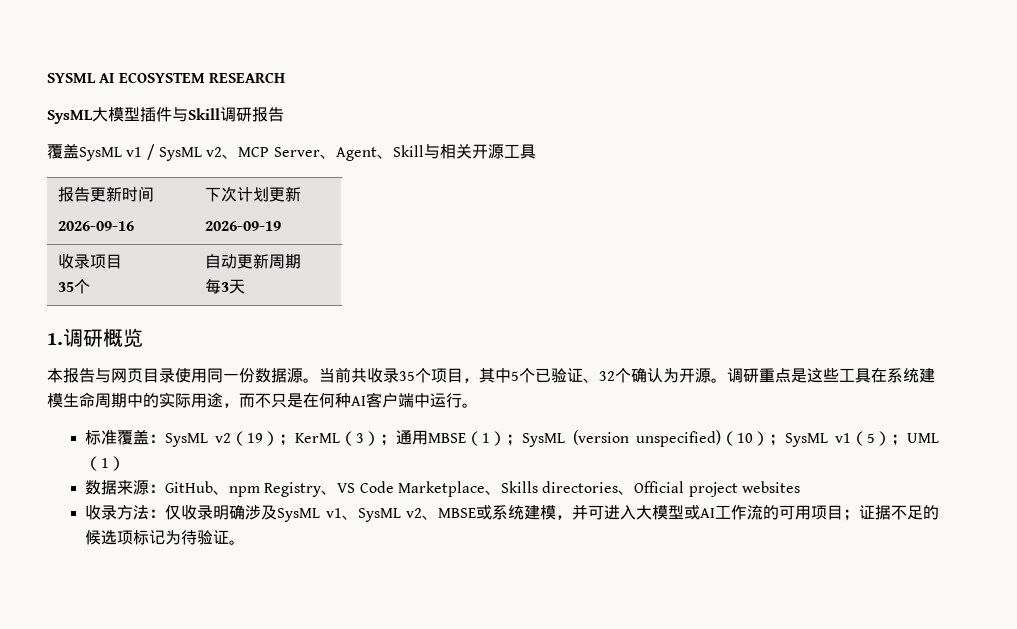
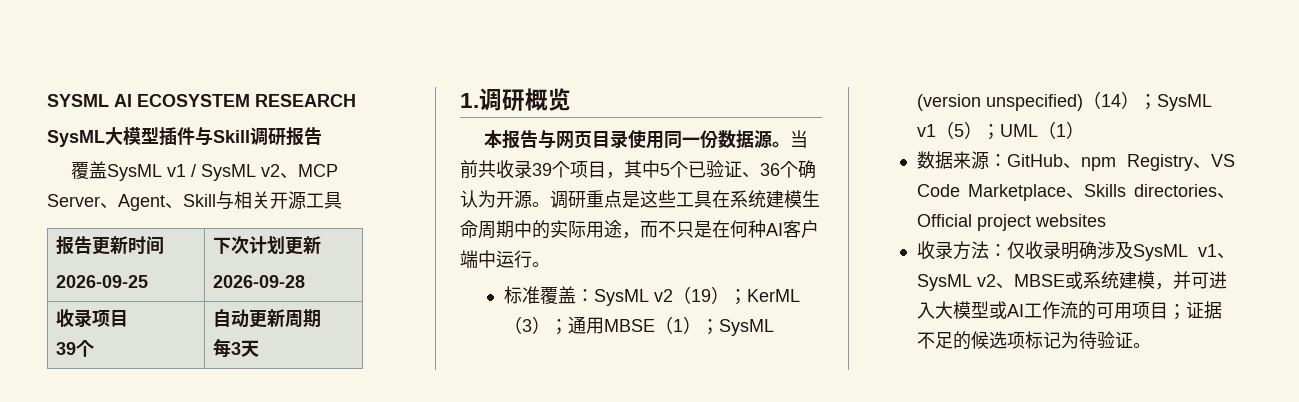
[58,221,135,231] 2026-09-16 -> [55,275,148,288] 2026-09-25
[205,221,282,231] 2026-09-19 -> [212,275,305,288] 2026-09-28
[58,282,75,292] 35 -> [55,342,76,355] 39
[399,371,415,381] 35 -> [532,163,552,176] 39
[599,371,615,381] 32 -> [760,163,780,176] 36
[736,433,753,443] 10 -> [1100,94,1121,107] 14

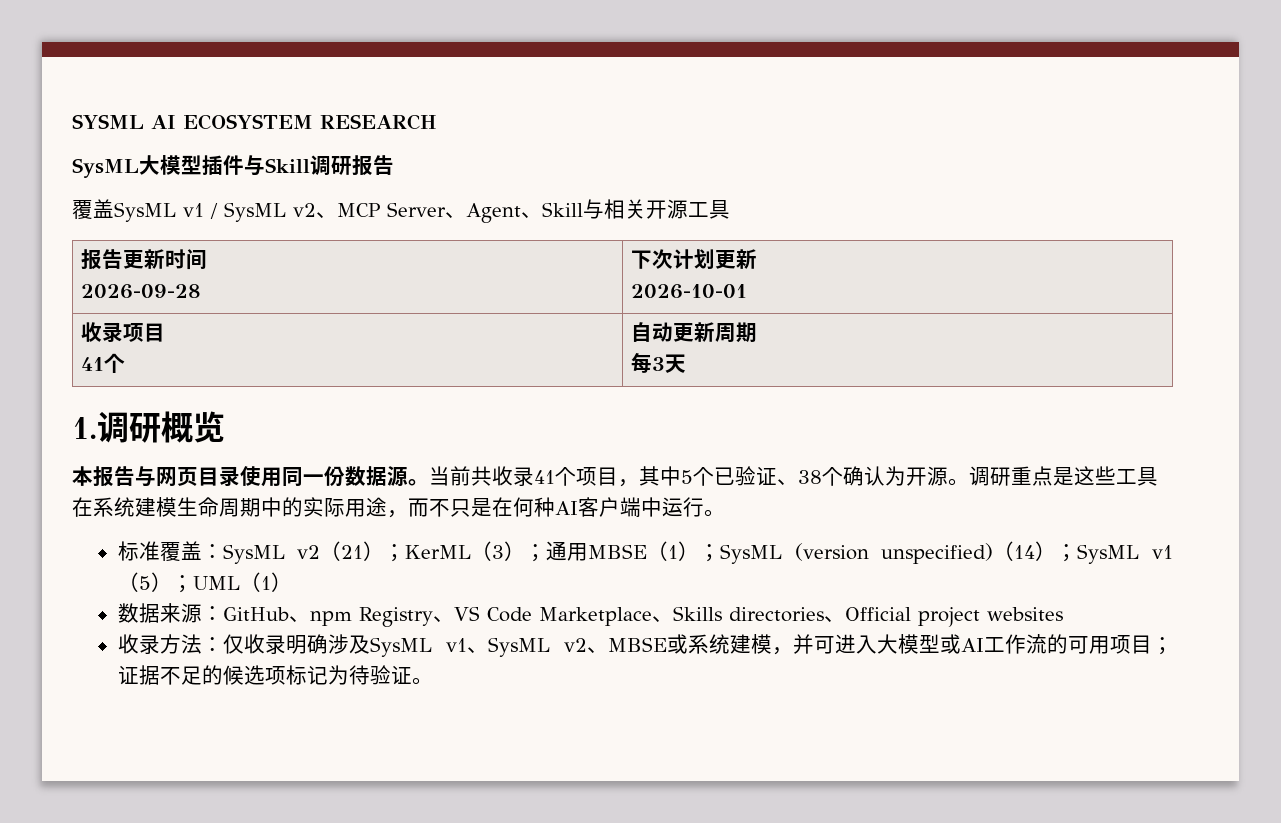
[55,275,148,288] 2026-09-25 -> [80,284,200,299] 2026-09-28
[212,275,305,288] 2026-09-28 -> [630,284,747,299] 2026-10-01
[55,342,76,355] 39 -> [80,357,104,371] 41
[532,163,552,176] 39 -> [534,470,555,484] 41
[760,163,780,176] 36 -> [798,470,822,484] 38
[690,289,711,302] 19 -> [341,545,364,559] 21

